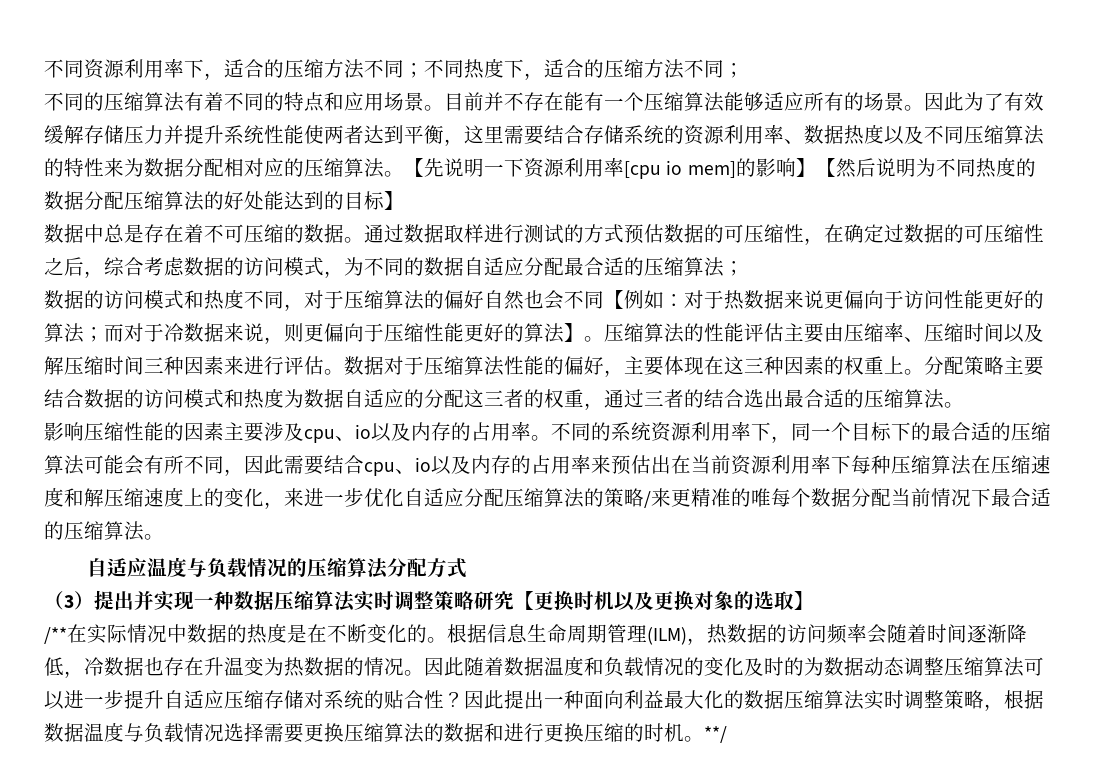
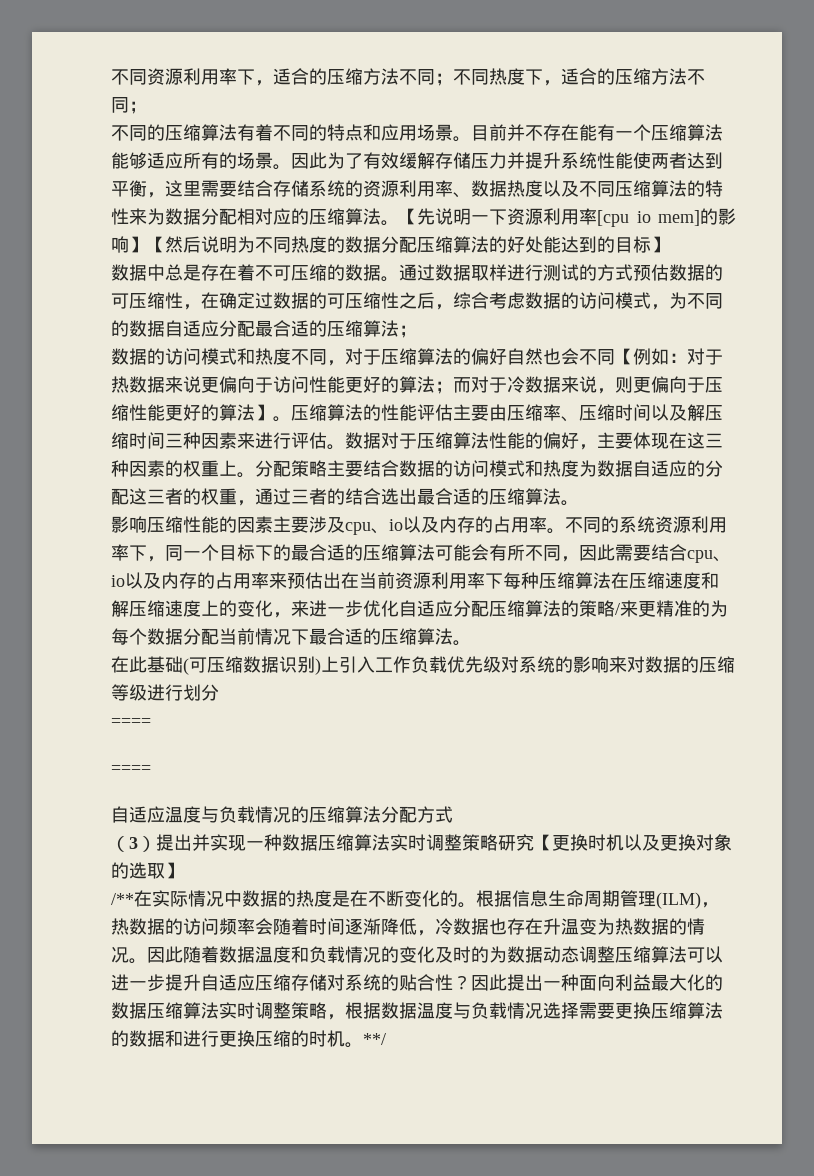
[751,488,771,507] 唯 -> [710,600,728,617] 为
(164, 537) none -> [111,656,735,675] [111,684,219,701] [111,718,151,727] [111,765,151,774] // 在此基础(可压缩数据识别)上引入工作负载优先级对系统的影响来对数据的压缩等级进行划分 // ==== // ====

